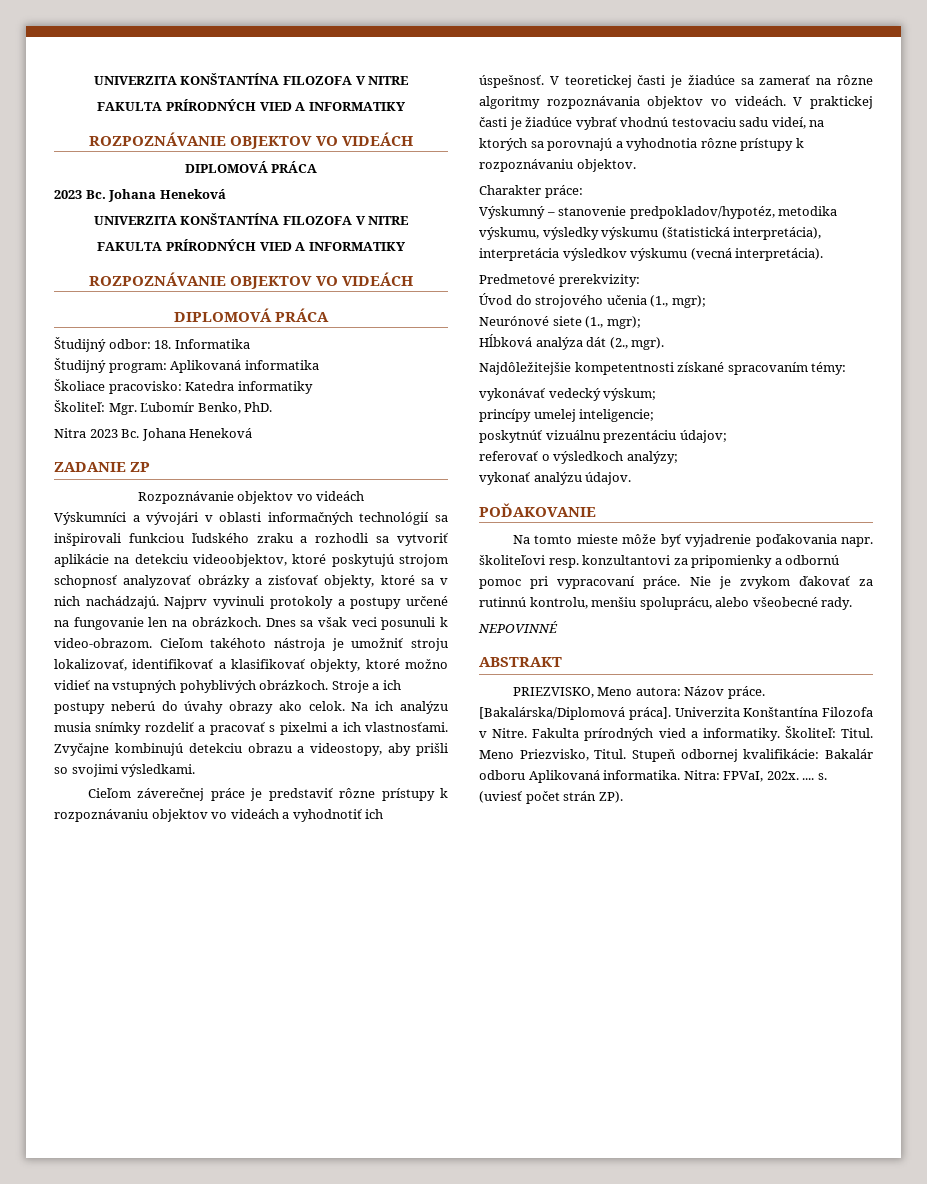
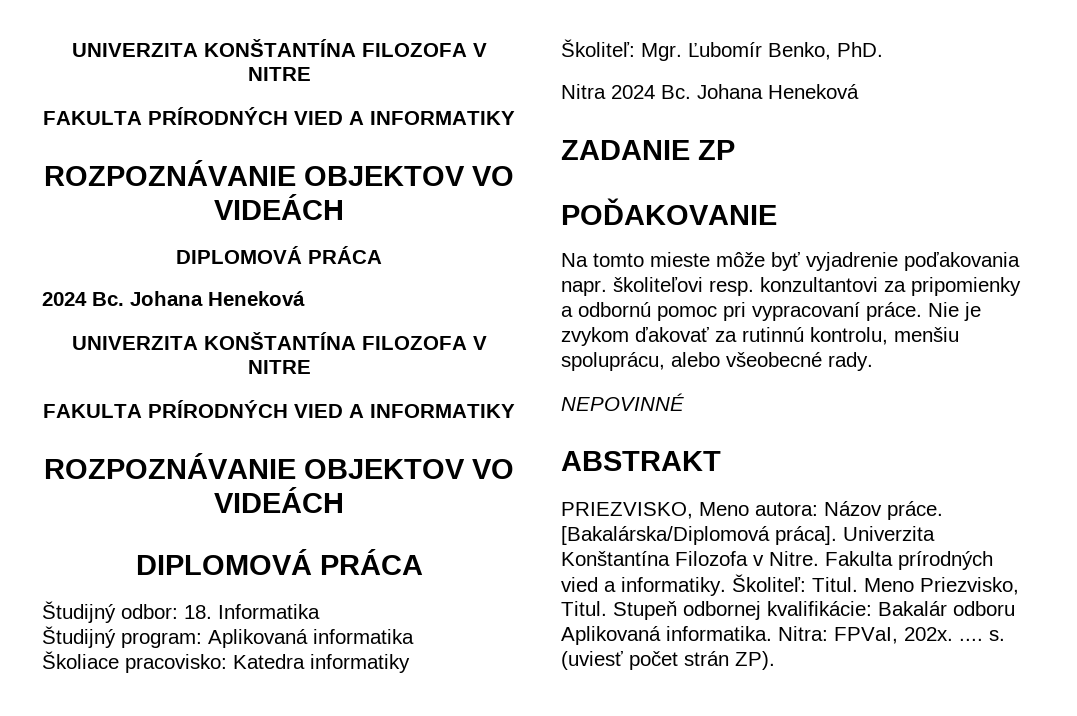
[54,190,82,199] 2023 -> [42,292,87,306] 2024
[89,429,118,438] 2023 -> [611,85,655,99] 2024
[137,491,365,504] [54,512,448,525] [54,533,448,546] [54,554,448,567] [54,575,448,588] [54,596,449,609] [54,617,448,630] [54,638,449,651] [54,659,448,672] [54,680,401,693] [54,701,448,714] [54,722,449,735] [54,743,448,756] [54,764,196,777] [87,788,448,801] [54,809,384,822] [479,75,873,88] [479,96,873,109] [479,117,825,130] [479,138,804,151] [479,159,636,172] [479,185,583,198] [479,206,838,219] [479,227,822,240] [479,248,824,261] [479,274,640,287] [479,293,706,308] [479,316,641,329] [479,334,665,350] [479,362,847,375] [479,388,657,401] [479,409,655,422] [479,430,727,443] [479,451,678,464] [479,472,632,485] // Rozpoznávanie objektov vo videách // Výskumníci a vývojári v oblasti informačných technológií sa inšpirovali funkciou ľudského zraku a rozhodli sa vytvoriť aplikácie na detekciu videoobjektov, ktoré poskytujú strojom schopnosť analyzovať obrázky a zisťovať objekty, ktoré sa v nich nachádzajú. Najprv vyvinuli protokoly a postupy určené na fungovanie len na obrázkoch. Dnes sa však veci posunuli k video-obrazom. Cieľom takéhoto nástroja je umožniť stroju lokalizovať, identifikovať a klasifikovať objekty, ktoré možno vidieť na vstupných pohyblivých obrázkoch. Stroje a ich postupy neberú do úvahy obrazy ako celok. Na ich analýzu musia snímky rozdeliť a pracovať s pixelmi a ich vlastnosťami. Zvyčajne kombinujú detekciu obrazu a videostopy, aby prišli so svojimi výsledkami. // Cieľom záverečnej práce je predstaviť rôzne prístupy k rozpoznávaniu objektov vo videách a vyhodnotiť ich úspešnosť. V teoretickej časti je žiadúce sa zamerať na rôzne algoritmy rozpoznávania objektov vo videách. V praktickej časti je žiadúce vybrať vhodnú testovaciu sadu videí, na ktorých sa porovnajú a vyhodnotia rôzne prístupy k rozpoznávaniu objektov. // Charakter práce: // Výskumný – stanovenie predpokladov/hypotéz, metodika výskumu, výsledky výskumu (štatistická interpretácia), interpretácia výsledkov výskumu (vecná interpretácia). // Predmetové prerekvizity: // Úvod do strojového učenia (1., mgr); // Neurónové siete (1., mgr); // Hĺbková analýza dát (2., mgr). // Najdôležitejšie kompetentnosti získané spracovaním témy: // vykonávať vedecký výskum; // princípy umelej inteligencie; // poskytnúť vizuálnu prezentáciu údajov; // referovať o výsledkoch analýzy; // vykonať analýzu údajov. -> (735, 150) none

